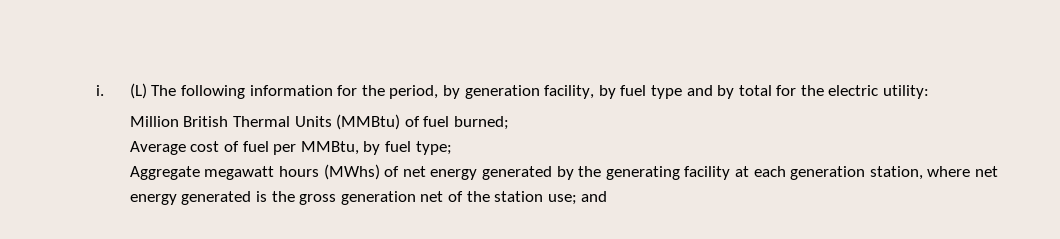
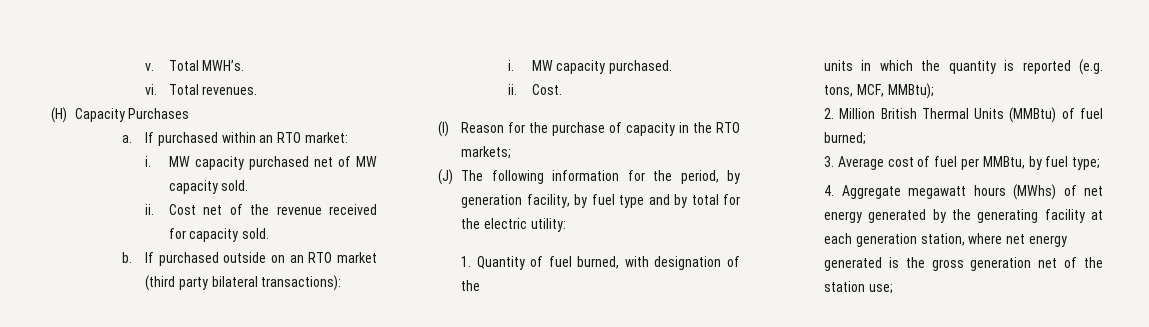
[95,83,147,99] i. (L) -> [145,60,245,71] [145,84,258,95] [51,107,190,123] [121,132,348,146] [145,156,377,170] [168,180,249,194] [145,204,377,215] [168,228,270,242] [121,252,377,266] [145,275,342,291] [508,60,673,74] [508,84,562,95] [437,121,740,137] [461,146,512,159] [437,169,453,185] v. Total MWH’s. // vi. Total revenues. // (H) Capacity Purchases // a. If purchased within an RTO market: // i. MW capacity purchased net of MW capacity sold. // ii. Cost net of the revenue received for capacity sold. // b. If purchased outside on an RTO market (third party bilateral transactions): // i. MW capacity purchased. // ii. Cost. // (I) Reason for the purchase of capacity in the RTO markets; // (J)
(930, 92) none -> [461,256,740,270] [461,280,481,291] [824,59,1103,75] [824,83,934,99] [824,108,835,119] 1. Quantity of fuel burned, with designation of the // units in which the quantity is reported (e.g. tons, MCF, MMBtu); // 2.
(509, 123) none -> [824,156,835,167] 3.
(452, 148) none -> [824,185,835,196] 4.
[581,191,608,202] and -> (893, 289) none

